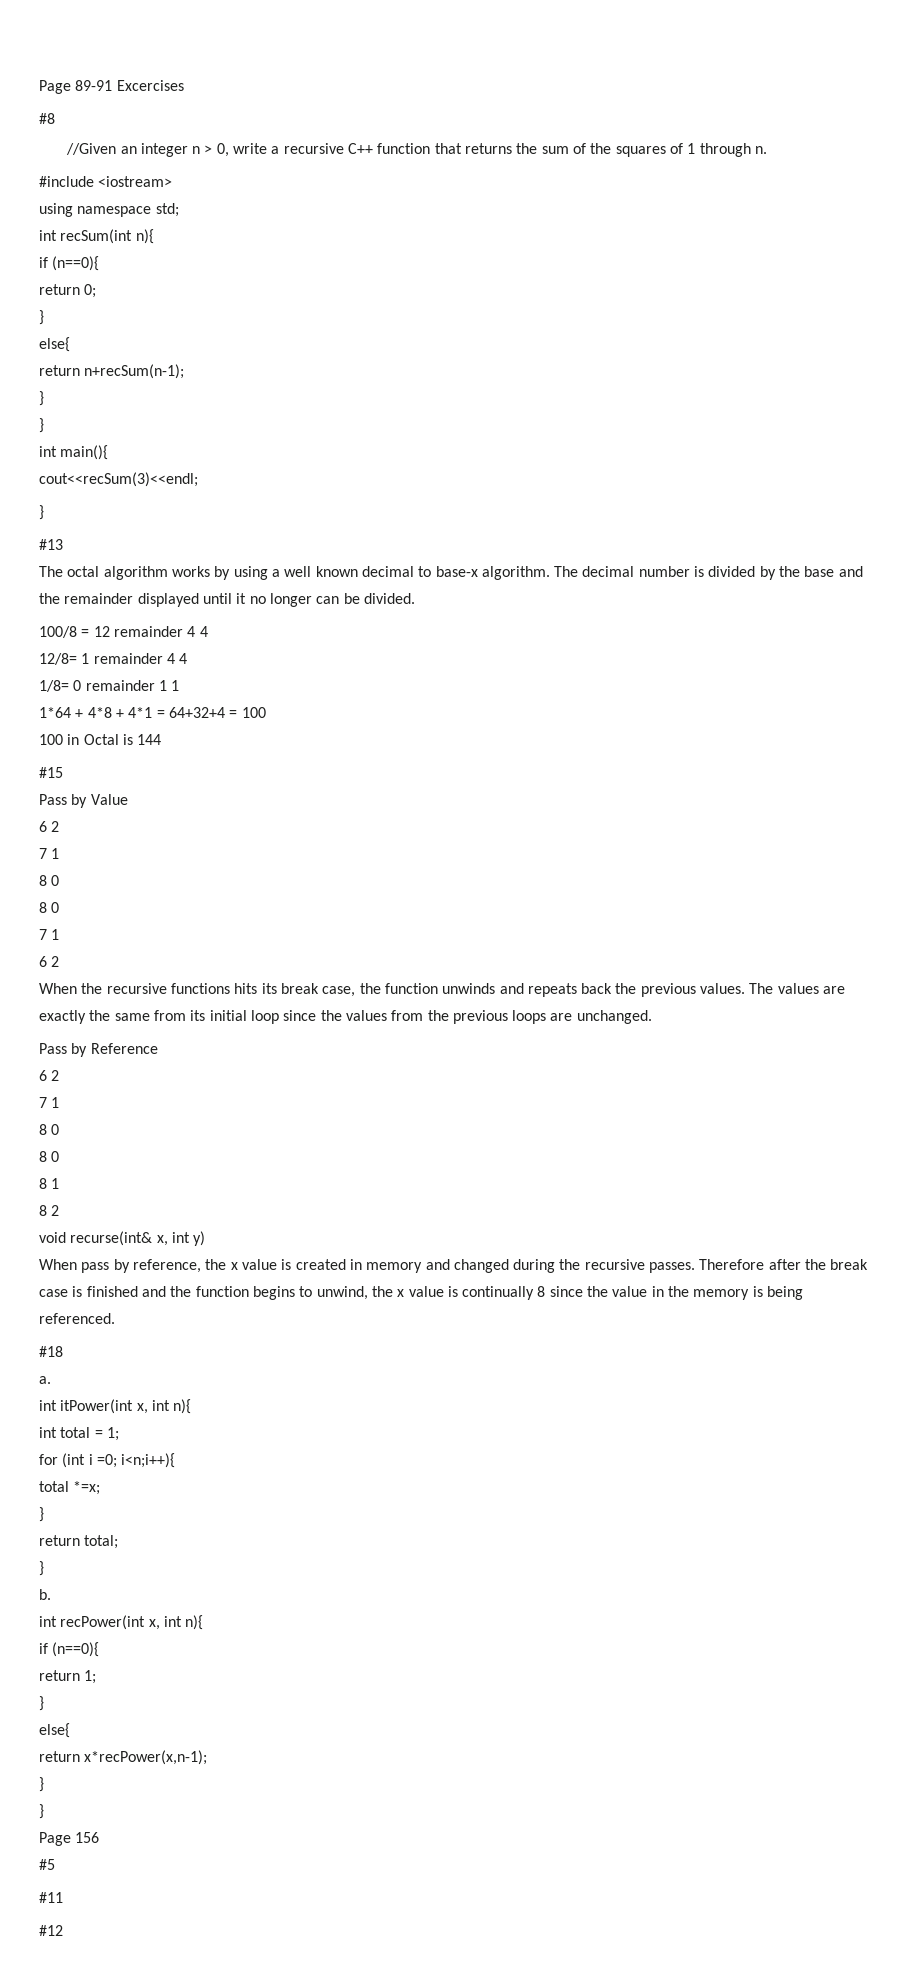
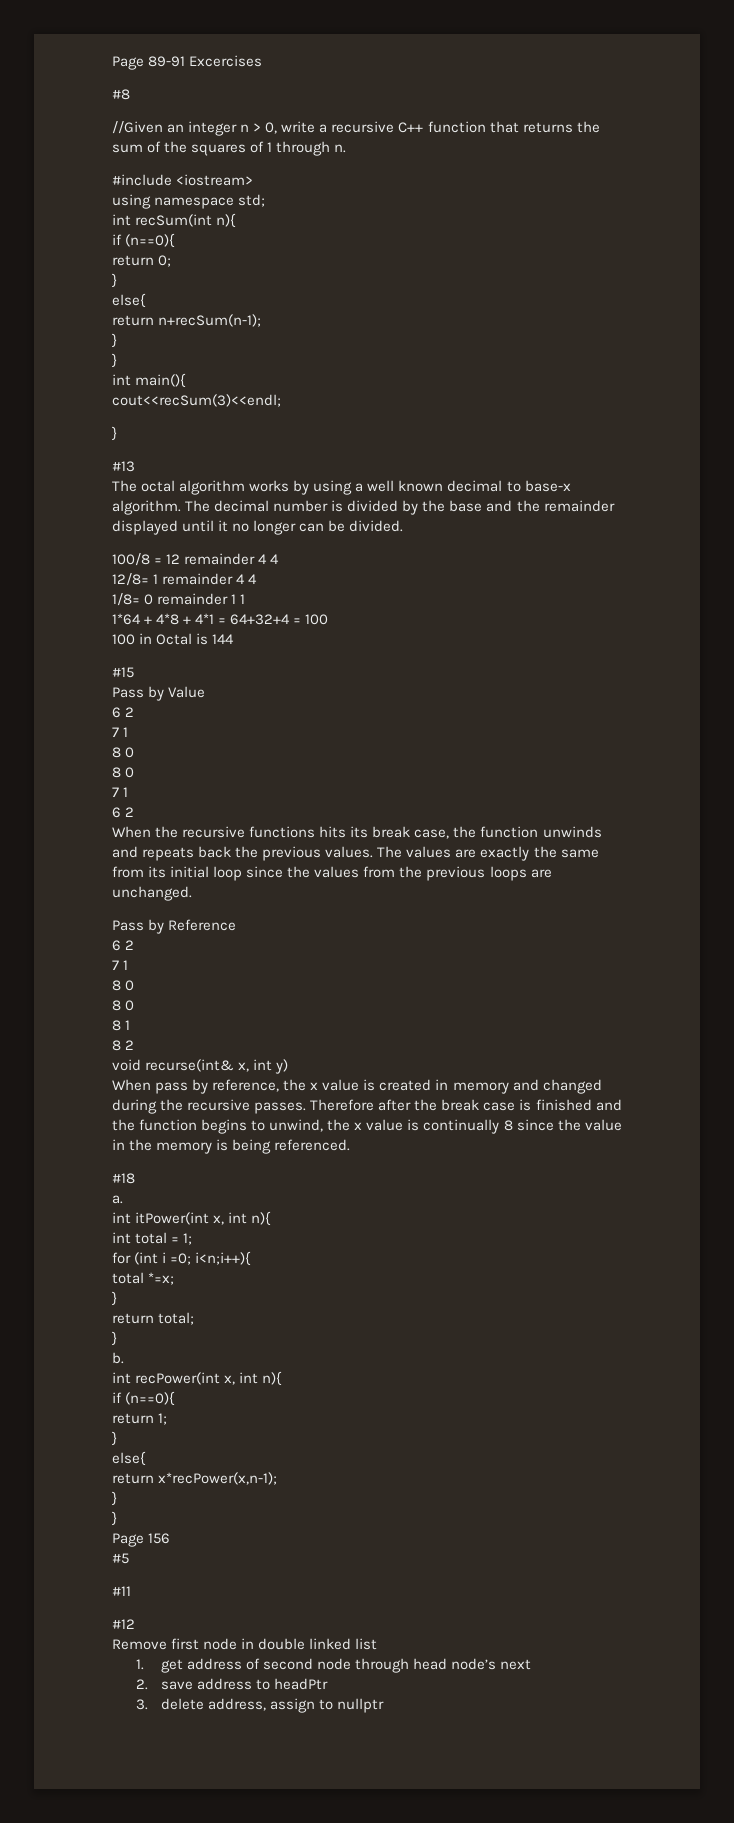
(63, 1930) none -> [112,1638,378,1650] [136,1658,532,1673] [136,1678,328,1690] [136,1698,384,1713] // Remove first node in double linked list // 1. get address of second node through head node’s next // 2. save address to headPtr // 3. delete address, assign to nullptr

